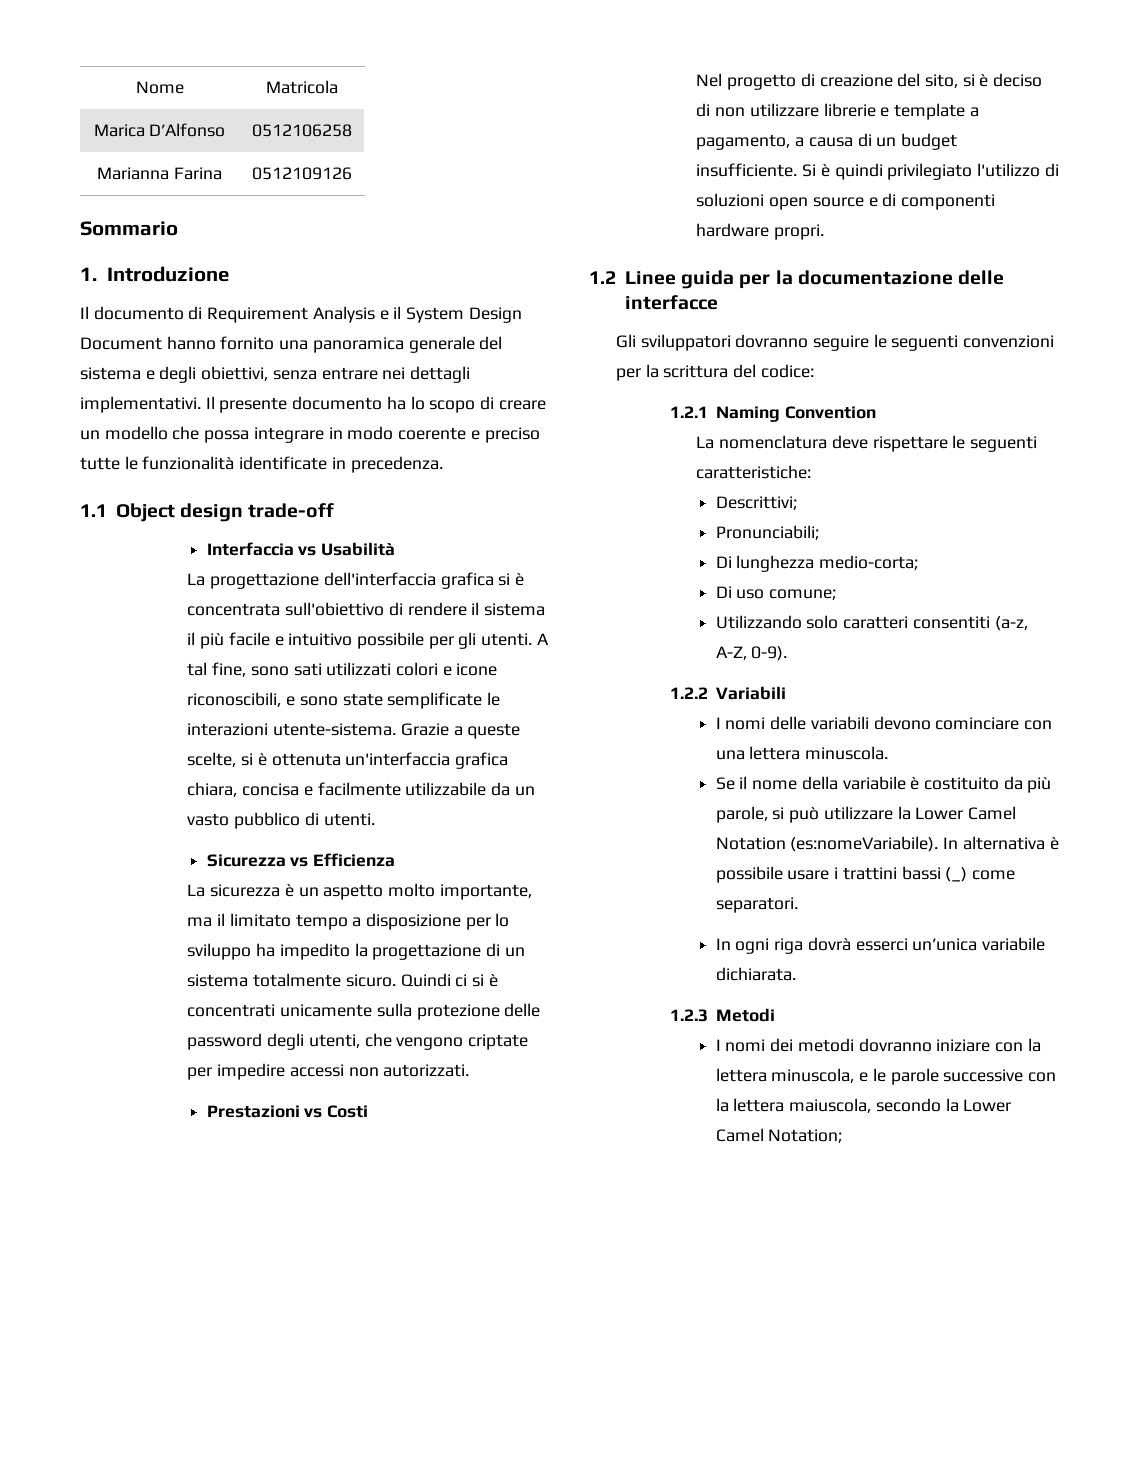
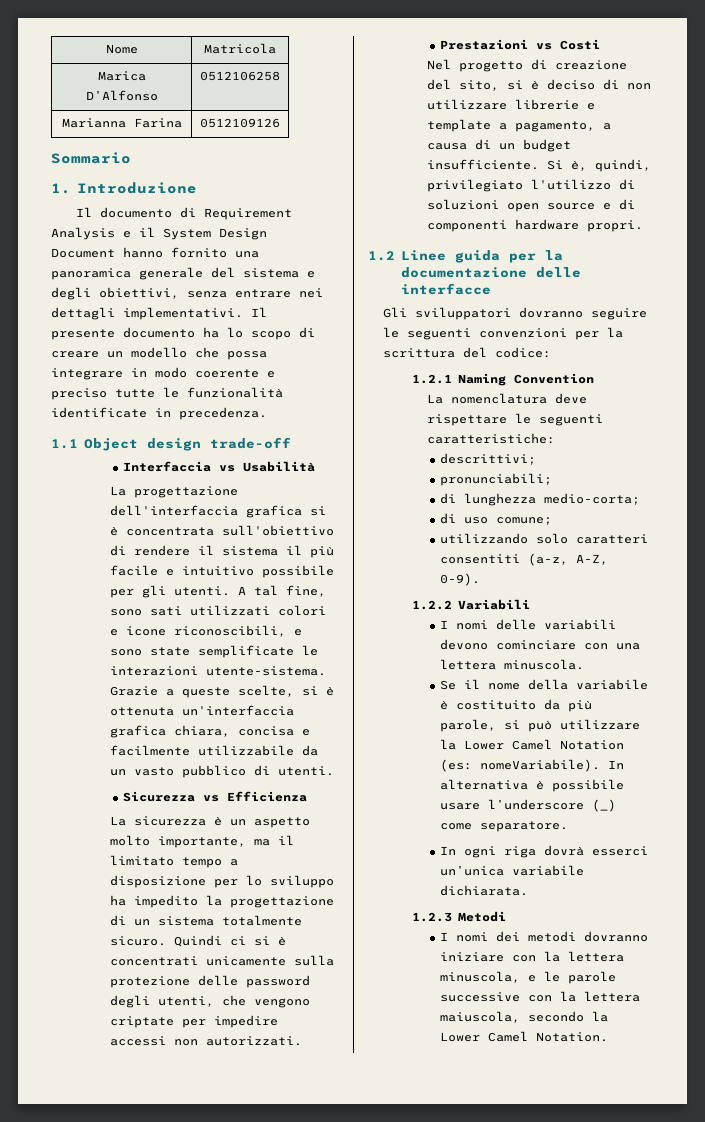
[820,163,883,180] è quindi -> [571,159,652,172] è, quindi,
[715,496,797,510] [715,525,819,540] [715,556,732,568] Descrittivi; // Pronunciabili; // Di -> [439,453,536,465] [439,473,552,486] [439,493,456,504] descrittivi; // pronunciabili; // di
[715,586,732,598] Di -> [439,513,456,524] di
[715,615,802,629] Utilizzando -> [439,533,528,544] utilizzando
[790,836,939,852] (es:nomeVariabile). -> [439,759,600,772] (es: nomeVariabile).
[834,866,941,880] i trattini bassi -> [487,799,584,810] l’underscore
[715,897,798,913] separatori. -> [479,821,568,832] separatore.
[768,1129,843,1143] Notation; -> [535,1032,608,1042] Notation.

